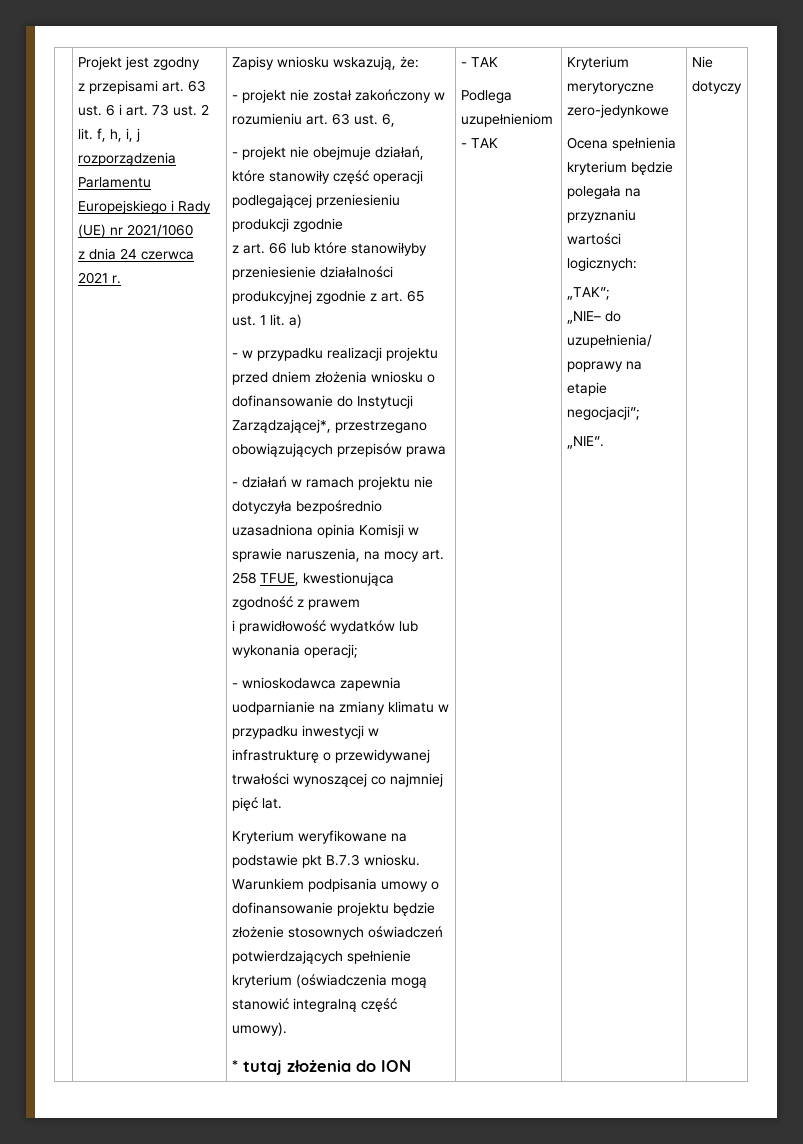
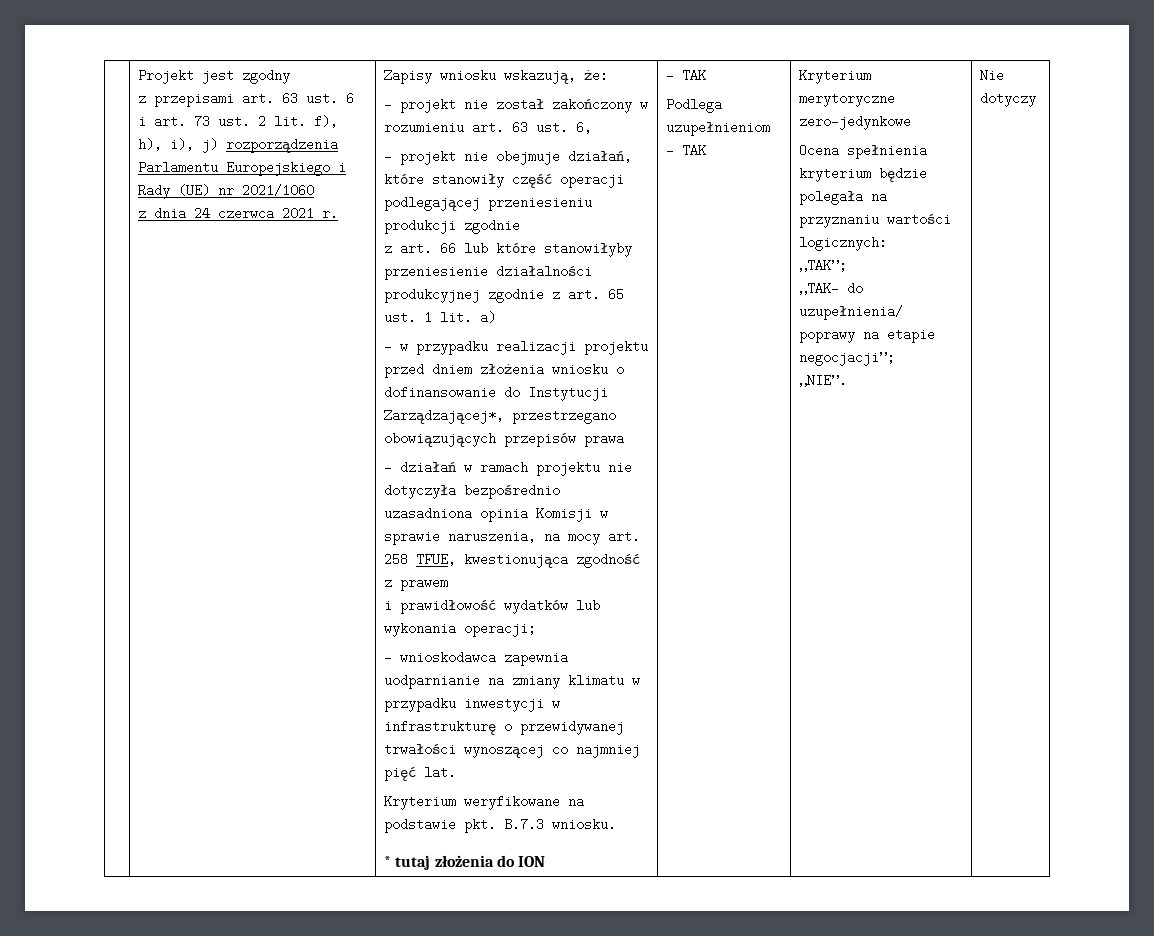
[96,128,140,142] f, h, i, j -> [314,115,339,128] [138,138,219,153] f), h), i), j)
[301,855,322,868] pkt -> [464,818,497,833] pkt.
[231,878,439,892] [231,902,435,916] [231,926,443,940] [231,950,411,964] [231,974,427,988] [231,998,397,1012] [231,1022,287,1036] Warunkiem podpisania umowy o dofinansowanie projektu będzie złożenie stosownych oświadczeń potwierdzających spełnienie kryterium (oświadczenia mogą stanowić integralną część umowy). -> (617, 824) none
[566,311,601,324] „NIE– -> [799,282,840,295] „TAK–

